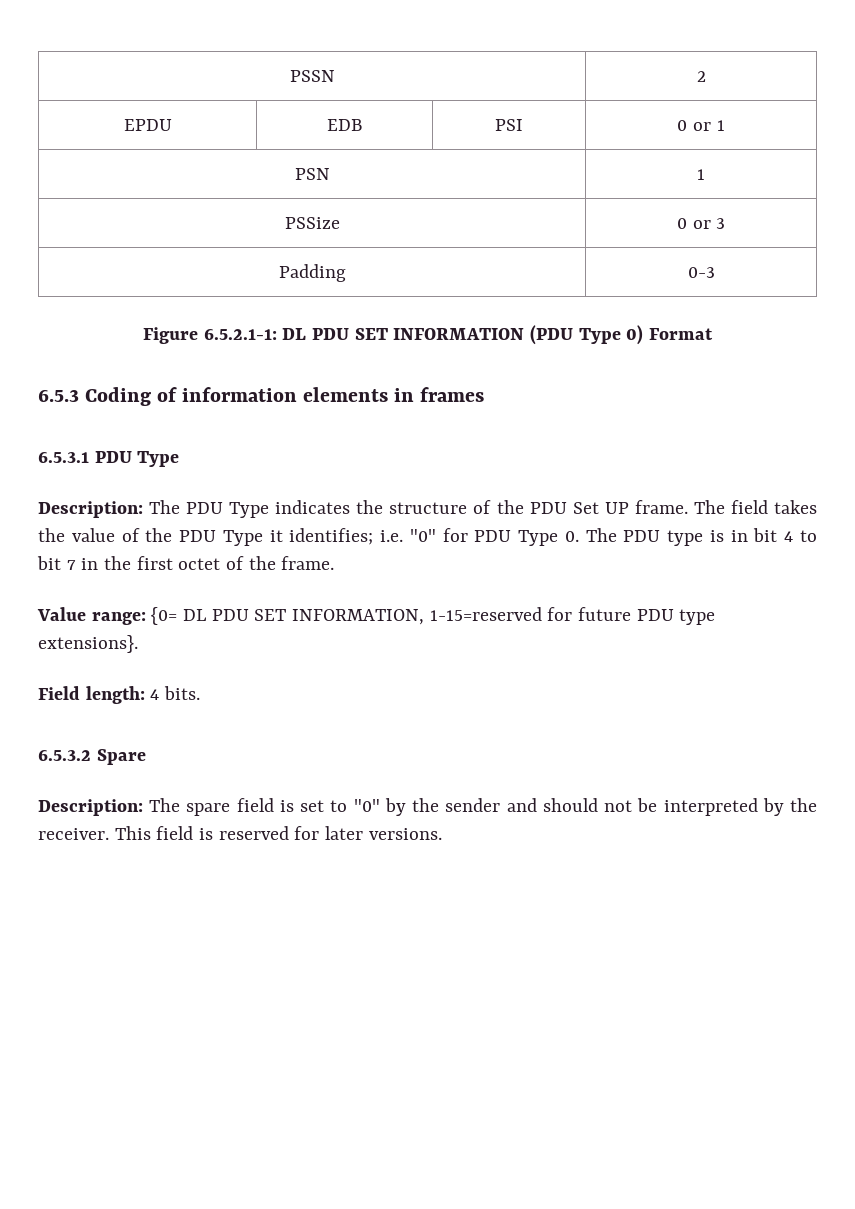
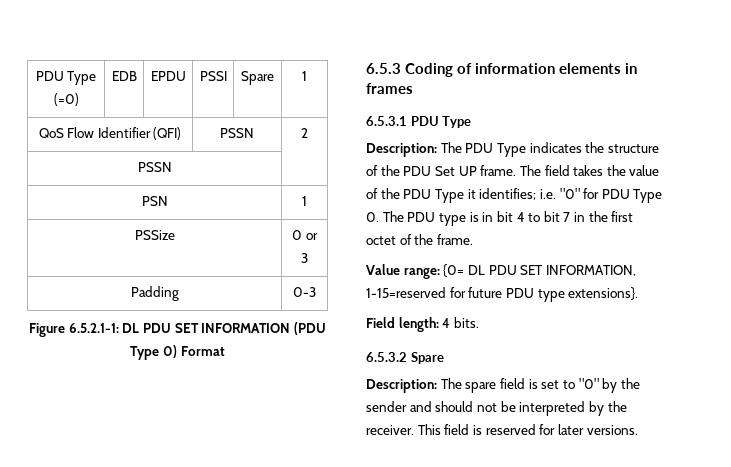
[289,70,335,82] [696,71,706,82] [123,119,172,131] [327,119,362,131] [495,119,523,131] [677,120,725,131] PSSN | 2 // EPDU | EDB | PSI | 0 or 1 -> [35,71,97,85] [53,93,79,106] [111,71,137,81] [150,71,186,81] [199,71,227,81] [241,71,274,85] [302,71,307,81] [38,127,182,140] [220,128,254,138] [301,128,308,138] [137,162,172,172] PDU Type (=0) | EDB | EPDU | PSSI | Spare | 1 // QoS Flow Identifier (QFI) | PSSN | 2 // PSSN |

